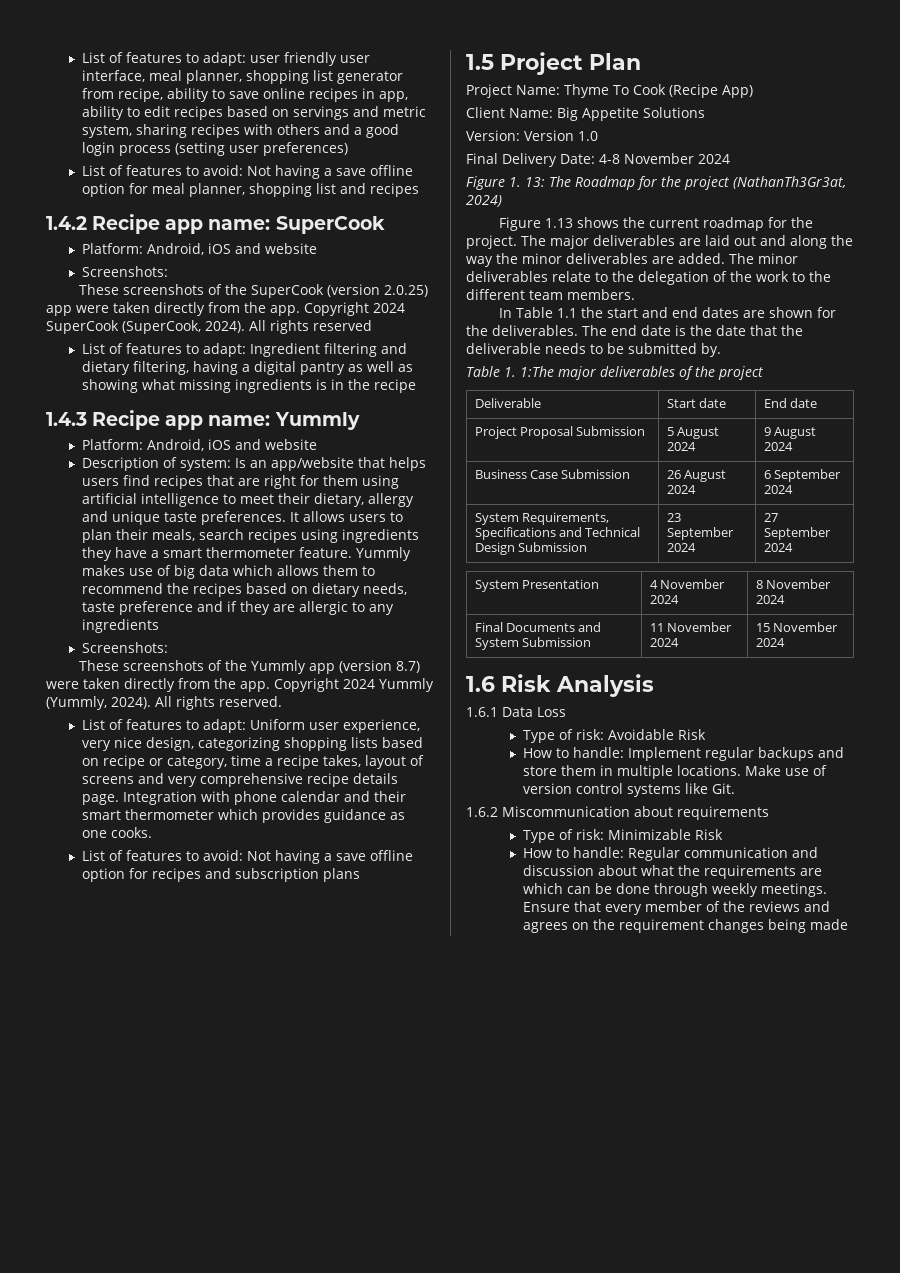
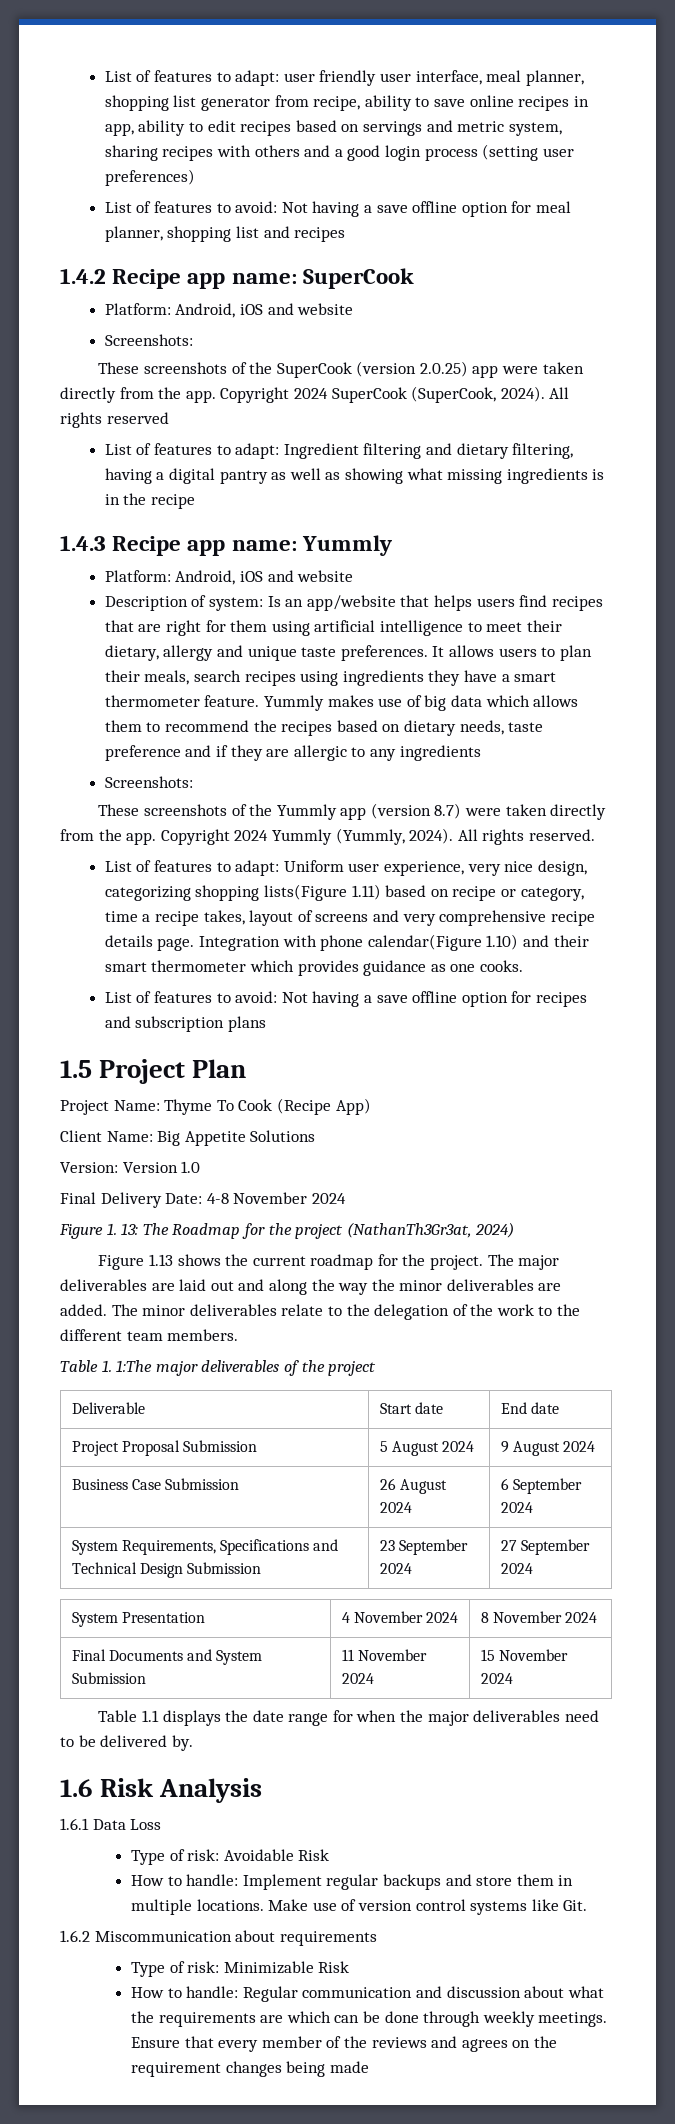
[351,737,379,748] lists -> [264,884,381,901] lists(Figure 1.11)
[281,791,341,802] calendar -> [367,934,519,951] calendar(Figure 1.10)
[498,307,836,318] [466,325,803,336] [466,343,721,357] // In Table 1.1 the start and end dates are shown for the deliverables. The end date is the date that the deliverable needs to be submitted by. -> (239, 1335) none
(785, 642) none -> [98,1710,599,1726] [60,1735,193,1751] // Table 1.1 displays the date range for when the major deliverables need to be delivered by.

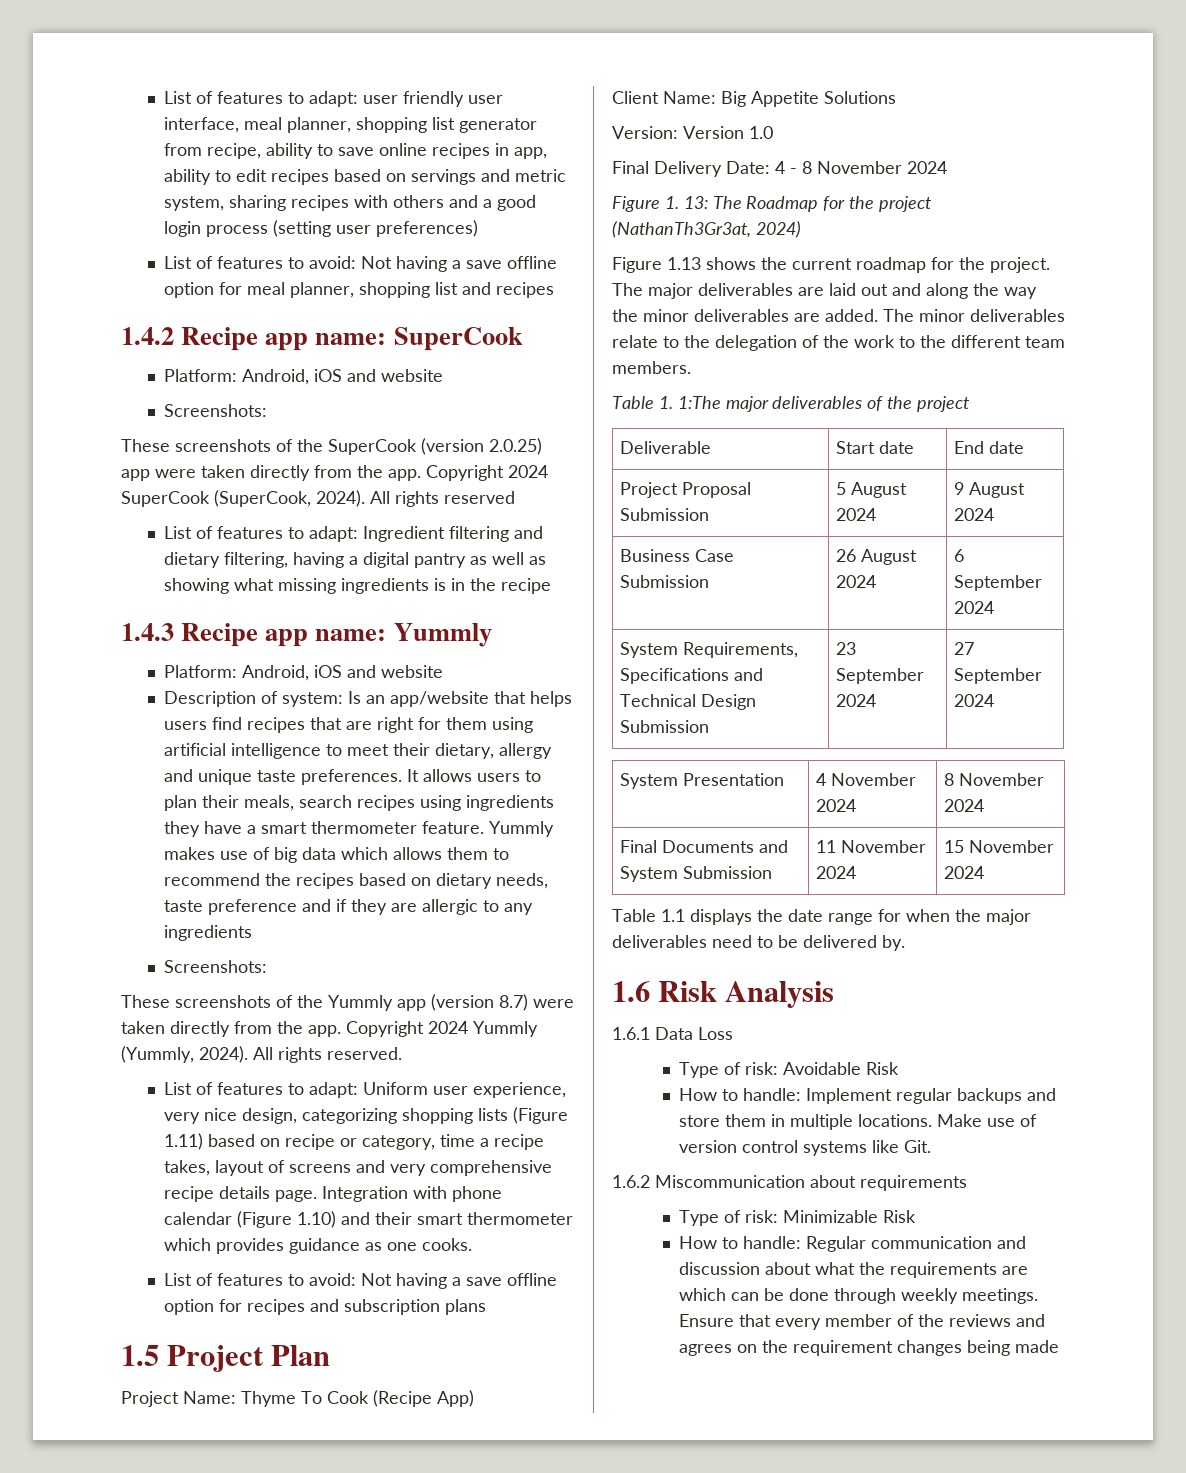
[264,884,348,901] lists(Figure -> [478,1107,569,1124] lists (Figure
[367,934,482,951] calendar(Figure -> [164,1211,293,1228] calendar (Figure
[206,1193,229,1204] 4-8 -> [775,161,812,174] 4 - 8

